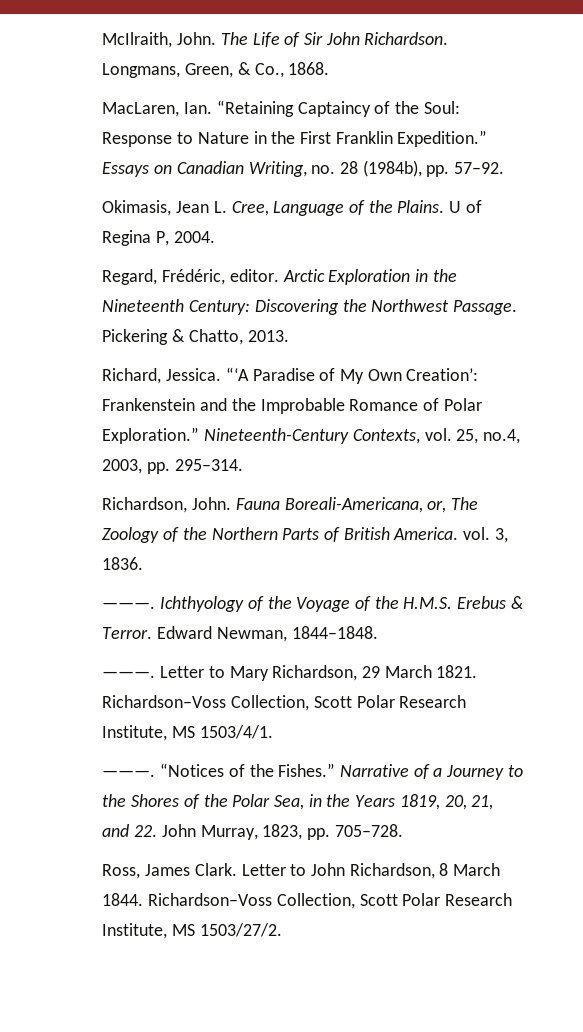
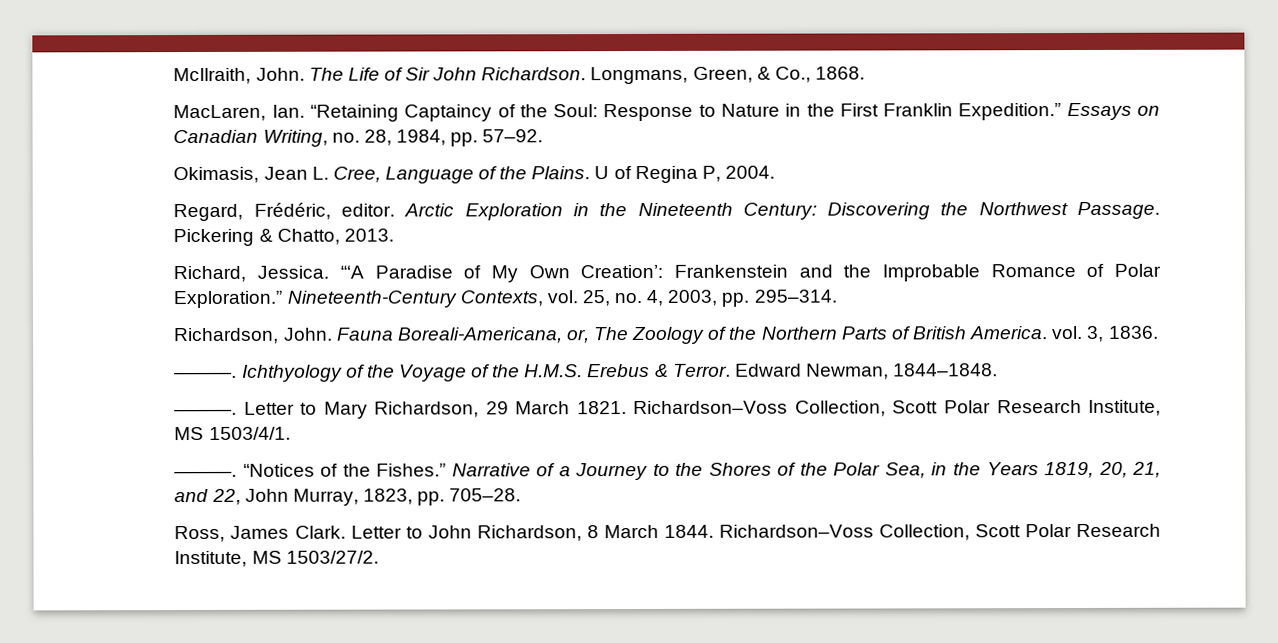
[340,160,422,177] 28 (1984b), -> [363,129,446,146] 28, 1984,
[483,429,521,444] no.4, -> [614,289,664,306] no. 4,
[134,825,158,837] 22. -> [211,488,241,505] 22,
[334,824,403,837] 705–728. -> [449,488,522,502] 705–28.

